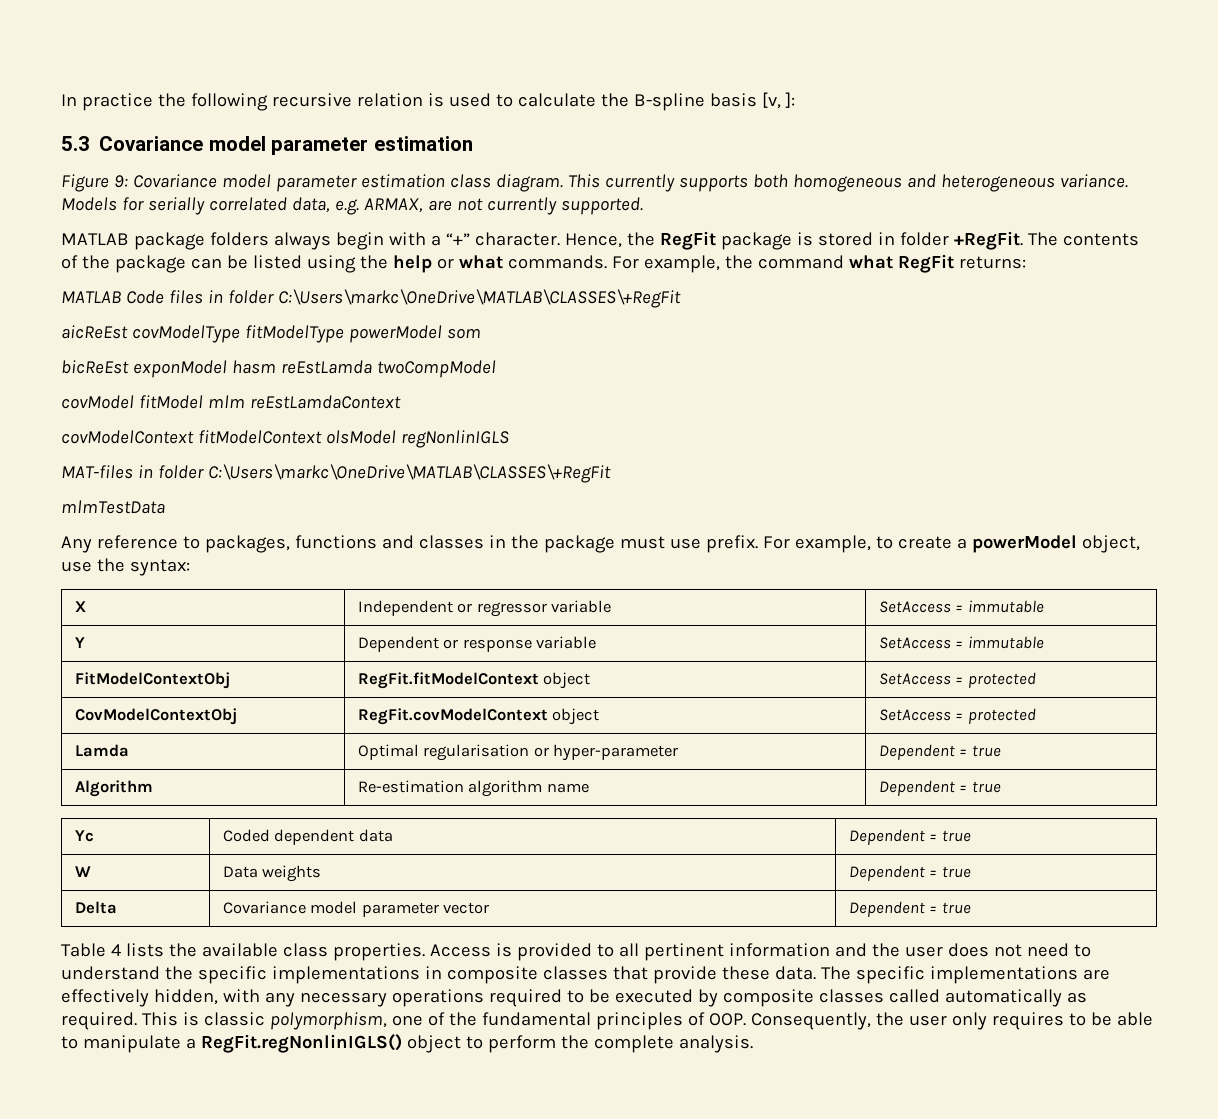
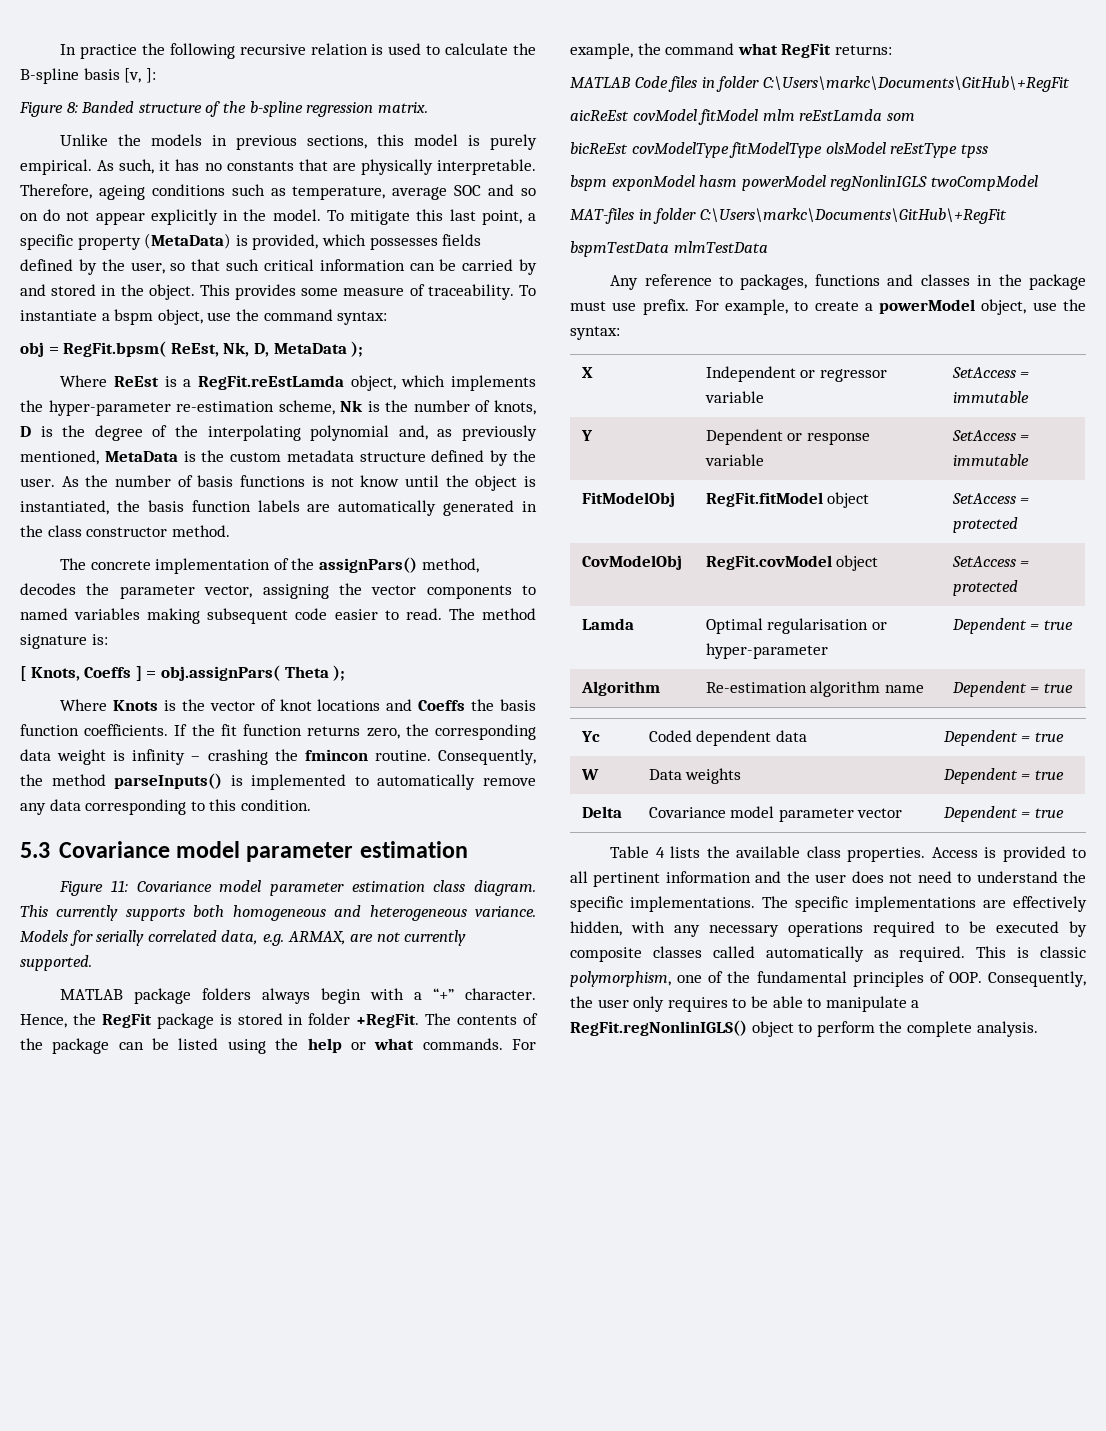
(795, 100) none -> [19,101,428,117] [60,134,537,150] [20,159,536,175] [20,184,537,200] [20,209,536,225] [20,233,482,250] [20,259,537,275] [20,284,536,300] [20,309,388,325] [20,341,364,357] [60,375,536,391] [20,400,536,416] [20,425,537,441] [20,450,536,466] [20,475,536,491] [20,500,537,516] [20,525,230,537] [60,557,479,574] [20,583,536,599] [20,608,536,624] [20,634,108,649] [20,665,346,681] [60,699,536,711] [20,724,536,740] [20,749,536,765] [20,773,536,790] [20,799,311,815] // Figure 8: Banded structure of the b-spline regression matrix. // Unlike the models in previous sections, this model is purely empirical. As such, it has no constants that are physically interpretable. Therefore, ageing conditions such as temperature, average SOC and so on do not appear explicitly in the model. To mitigate this last point, a specific property (MetaData) is provided, which possesses fields defined by the user, so that such critical information can be carried by and stored in the object. This provides some measure of traceability. To instantiate a bspm object, use the command syntax: // obj = RegFit.bpsm( ReEst, Nk, D, MetaData ); // Where ReEst is a RegFit.reEstLamda object, which implements the hyper-parameter re-estimation scheme, Nk is the number of knots, D is the degree of the interpolating polynomial and, as previously mentioned, MetaData is the custom metadata structure defined by the user. As the number of basis functions is not know until the object is instantiated, the basis function labels are automatically generated in the class constructor method. // The concrete implementation of the assignPars() method, decodes the parameter vector, assigning the vector components to named variables making subsequent code easier to read. The method signature is: // [ Knots, Coeffs ] = obj.assignPars( Theta ); // Where Knots is the vector of knot locations and Coeffs the basis function coefficients. If the fit function returns zero, the corresponding data weight is infinity – crashing the fmincon routine. Consequently, the method parseInputs() is implemented to automatically remove any data corresponding to this condition.
[113,175,128,188] 9: -> [110,880,128,892] 11:
[277,289,681,308] C:\Users\markc\OneDrive\MATLAB\CLASSES\+RegFit -> [762,76,1070,92] C:\Users\markc\Documents\GitHub\+RegFit
[131,325,481,343] [61,360,496,378] [61,395,401,409] [61,430,509,448] covModelType fitModelType powerModel som // bicReEst exponModel hasm reEstLamda twoCompModel // covModel fitModel mlm reEstLamdaContext // covModelContext fitModelContext olsModel regNonlinIGLS -> [632,109,915,125] [570,142,988,158] [570,175,1038,191] covModel fitModel mlm reEstLamda som // bicReEst covModelType fitModelType olsModel reEstType tpss // bspm exponModel hasm powerModel regNonlinIGLS twoCompModel
[207,464,611,483] C:\Users\markc\OneDrive\MATLAB\CLASSES\+RegFit // -> [699,208,1007,224] [570,241,669,257] C:\Users\markc\Documents\GitHub\+RegFit // bspmTestData
[74,672,231,689] [357,672,591,689] [878,672,1036,688] [74,708,238,725] [357,708,548,725] FitModelContextObj | RegFit.fitModelContext object | SetAccess = protected // CovModelContextObj | RegFit.covModelContext -> [581,492,675,507] [705,492,870,508] [951,493,1030,504] [952,517,1018,533] [581,555,682,570] [705,555,832,570] FitModelObj | RegFit.fitModel object | SetAccess = protected // CovModelObj | RegFit.covModel
[271,966,816,984] implementations in composite classes that provide these data. -> [630,896,755,912] implementations.

